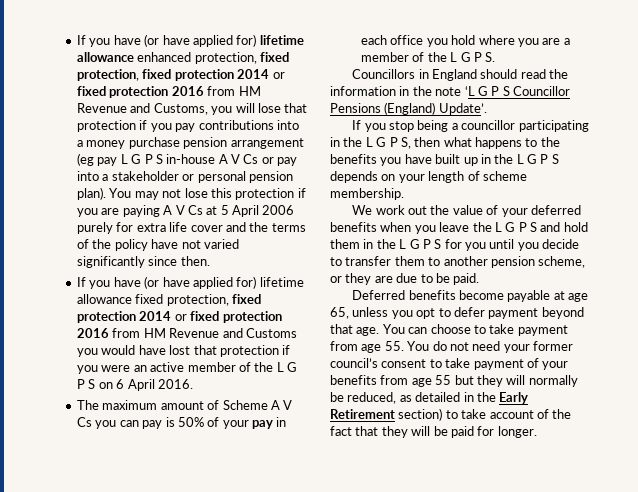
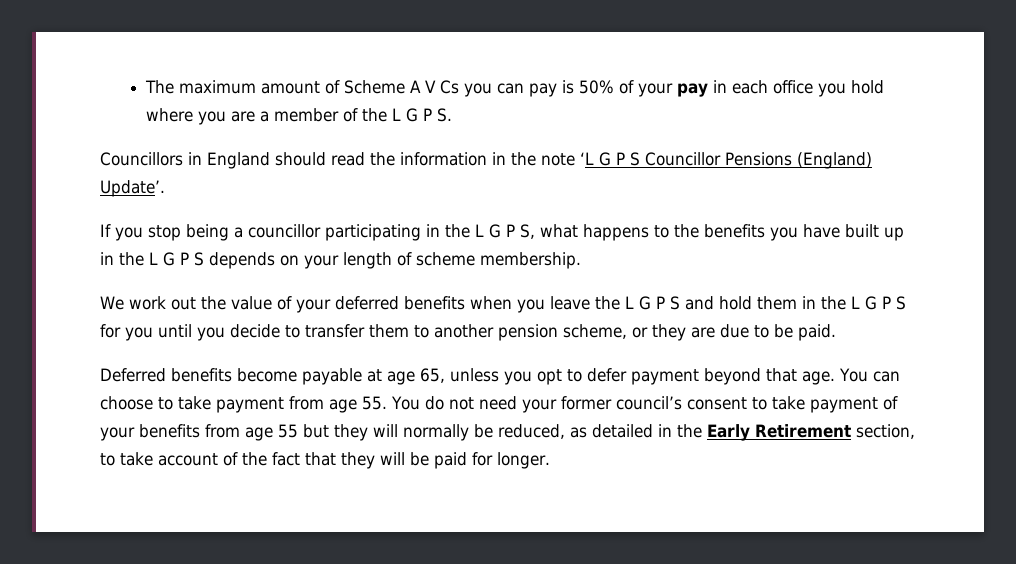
[77,34,304,47] [77,52,290,64] [77,69,285,81] [77,86,261,98] [77,103,308,115] [77,120,299,132] [77,137,304,149] [77,153,298,166] [77,171,293,183] [77,187,306,200] [77,205,295,217] [77,222,306,234] [77,239,239,251] [77,256,210,268] [77,276,304,289] [77,294,262,306] [77,311,282,323] [77,328,297,338] [77,345,291,357] [77,362,298,374] [77,379,193,391] If you have (or have applied for) lifetime allowance enhanced protection, fixed protection, fixed protection 2014 or fixed protection 2016 from HM Revenue and Customs, you will lose that protection if you pay contributions into a money purchase pension arrangement (eg pay L G P S in-house A V Cs or pay into a stakeholder or personal pension plan). You may not lose this protection if you are paying A V Cs at 5 April 2006 purely for extra life cover and the terms of the policy have not varied significantly since then. // If you have (or have applied for) lifetime allowance fixed protection, fixed protection 2014 or fixed protection 2016 from HM Revenue and Customs you would have lost that protection if you were an active member of the L G P S on 6 April 2016. // -> (145, 87) none
[414,137,441,147] then -> (535, 231) none
[398,408,443,421] section) -> [856,424,915,439] section,

